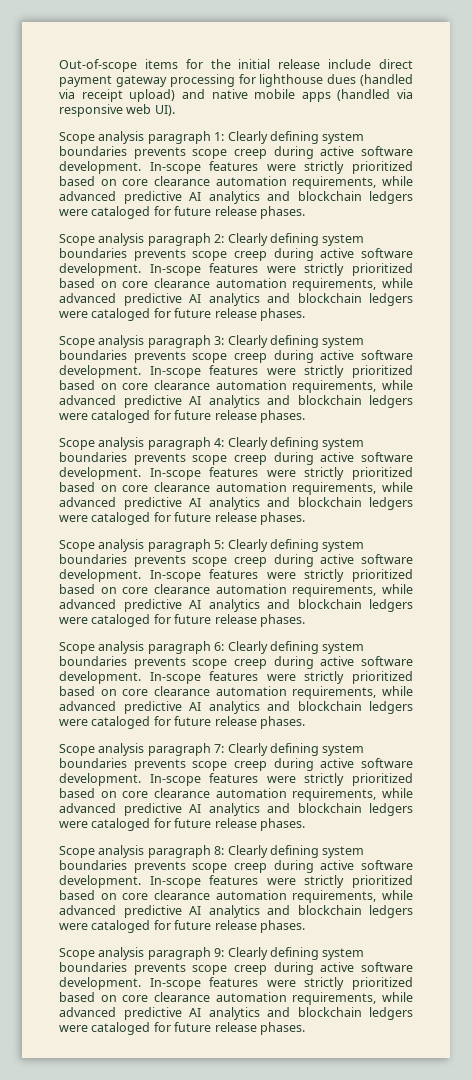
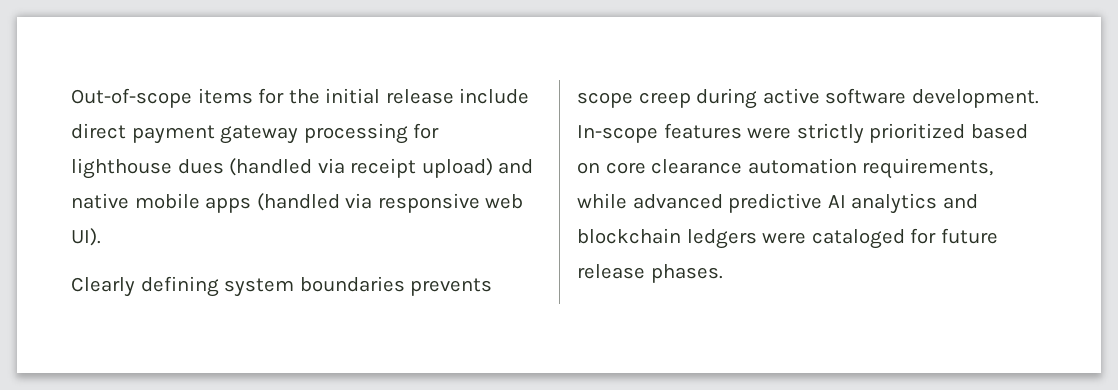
[59,131,225,144] Scope analysis paragraph 1: -> (101, 237) none
[59,233,365,246] [59,248,413,261] [59,263,413,276] [59,278,413,291] [59,293,413,306] [59,308,305,321] [59,335,365,348] [59,350,413,363] [59,365,413,378] [59,380,413,393] [59,395,413,408] [59,410,305,423] [59,437,365,450] [59,452,413,465] [59,467,413,480] [59,482,413,495] [59,497,413,510] [59,512,305,525] [59,539,365,552] [59,554,413,567] [59,569,413,582] [59,584,413,597] [59,599,413,612] [59,614,305,627] [59,641,365,654] [59,656,413,669] [59,671,413,684] [59,686,413,699] [59,701,413,714] [59,716,305,729] [59,743,365,756] [59,758,413,771] [59,773,413,786] [59,788,413,801] [59,803,413,816] [59,818,305,831] [59,845,365,858] [59,860,413,873] [59,875,413,888] [59,890,413,903] [59,905,413,918] [59,920,305,933] [59,947,365,960] [59,962,413,975] [59,977,413,990] [59,992,413,1005] [59,1007,413,1020] [59,1022,305,1035] // Scope analysis paragraph 2: Clearly defining system boundaries prevents scope creep during active software development. In-scope features were strictly prioritized based on core clearance automation requirements, while advanced predictive AI analytics and blockchain ledgers were cataloged for future release phases. // Scope analysis paragraph 3: Clearly defining system boundaries prevents scope creep during active software development. In-scope features were strictly prioritized based on core clearance automation requirements, while advanced predictive AI analytics and blockchain ledgers were cataloged for future release phases. // Scope analysis paragraph 4: Clearly defining system boundaries prevents scope creep during active software development. In-scope features were strictly prioritized based on core clearance automation requirements, while advanced predictive AI analytics and blockchain ledgers were cataloged for future release phases. // Scope analysis paragraph 5: Clearly defining system boundaries prevents scope creep during active software development. In-scope features were strictly prioritized based on core clearance automation requirements, while advanced predictive AI analytics and blockchain ledgers were cataloged for future release phases. // Scope analysis paragraph 6: Clearly defining system boundaries prevents scope creep during active software development. In-scope features were strictly prioritized based on core clearance automation requirements, while advanced predictive AI analytics and blockchain ledgers were cataloged for future release phases. // Scope analysis paragraph 7: Clearly defining system boundaries prevents scope creep during active software development. In-scope features were strictly prioritized based on core clearance automation requirements, while advanced predictive AI analytics and blockchain ledgers were cataloged for future release phases. // Scope analysis paragraph 8: Clearly defining system boundaries prevents scope creep during active software development. In-scope features were strictly prioritized based on core clearance automation requirements, while advanced predictive AI analytics and blockchain ledgers were cataloged for future release phases. // Scope analysis paragraph 9: Clearly defining system boundaries prevents scope creep during active software development. In-scope features were strictly prioritized based on core clearance automation requirements, while advanced predictive AI analytics and blockchain ledgers were cataloged for future release phases. -> (723, 273) none

